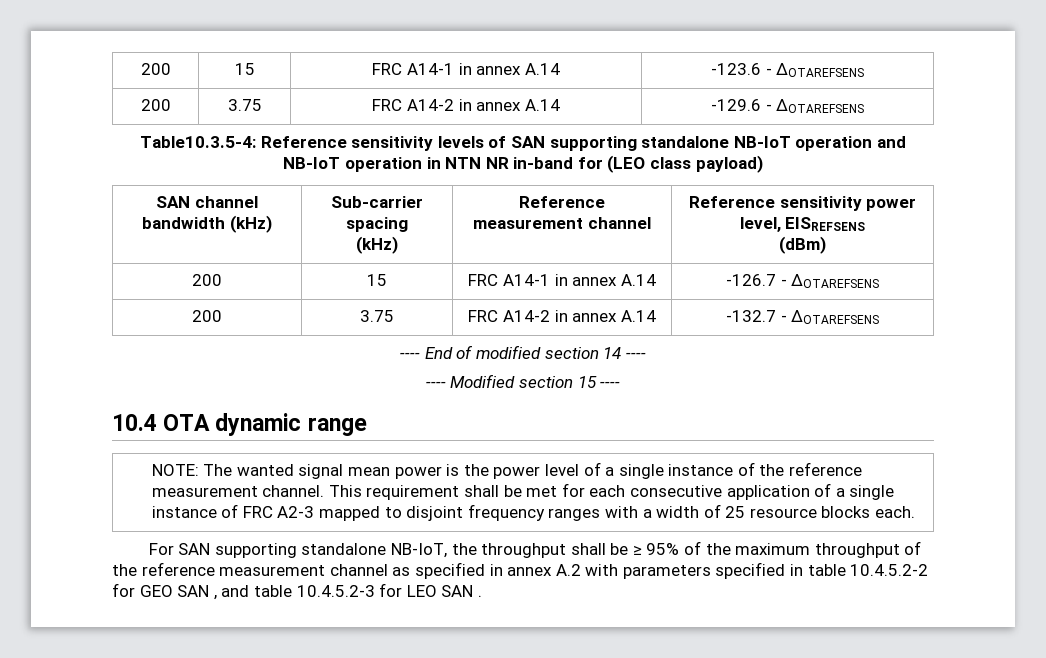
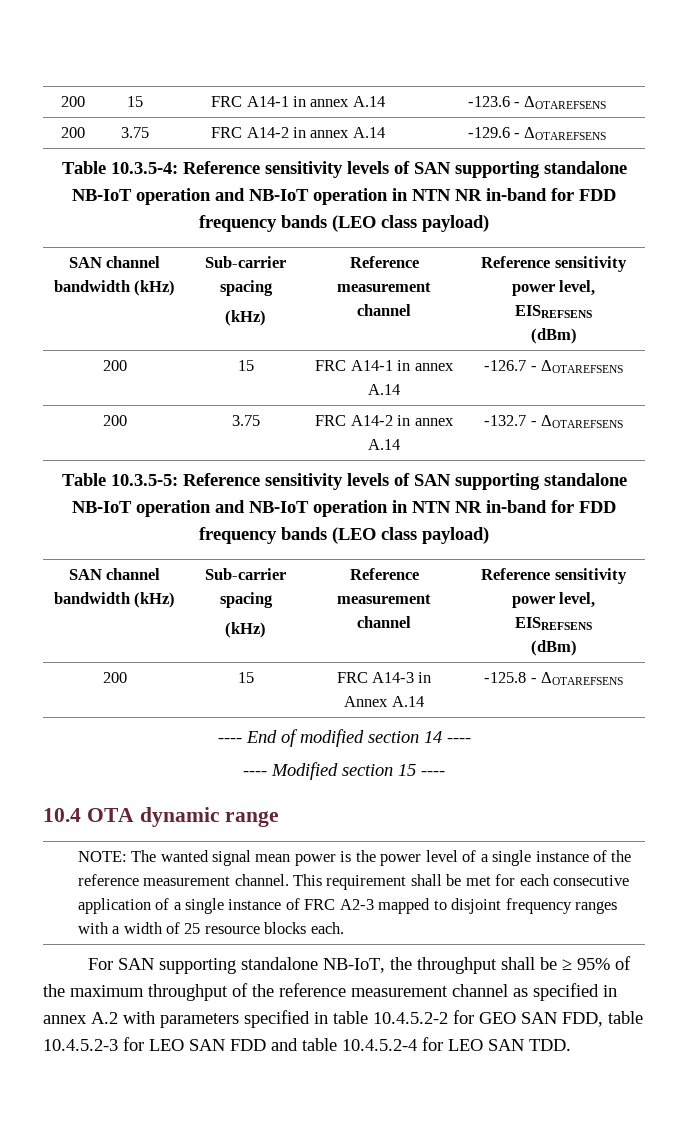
[140,136,257,148] Table10.3.5-4: -> [61,161,178,174] Table 10.3.5-4:
(603, 163) none -> [579,189,616,201] [199,215,327,232] FDD frequency bands
(880, 317) none -> [61,473,627,490] [72,500,616,517] [199,527,489,544] [68,568,161,580] [53,592,176,608] [205,568,286,580] [219,592,273,608] [225,622,266,638] [349,568,419,580] [337,594,431,604] [357,616,411,628] [481,568,627,584] [511,592,596,608] [515,617,592,630] [530,640,577,656] [102,672,127,683] [237,672,254,683] [336,672,432,683] [344,696,424,707] [484,672,623,685] // Table 10.3.5-5: Reference sensitivity levels of SAN supporting standalone NB-IoT operation and NB-IoT operation in NTN NR in-band for FDD frequency bands (LEO class payload) // SAN channel bandwidth (kHz) | Sub-carrier spacing // (kHz) | Reference measurement channel | Reference sensitivity power level, EISREFSENS // (dBm) // 200 | 15 | FRC A14-3 in Annex A.14 | -125.8 - ΔOTAREFSENS
[213,585,250,600] , and -> [562,1012,603,1027] FDD,
[477,595,482,597] . -> [230,1037,571,1051] FDD and table 10.4.5.2-4 for LEO SAN TDD.

